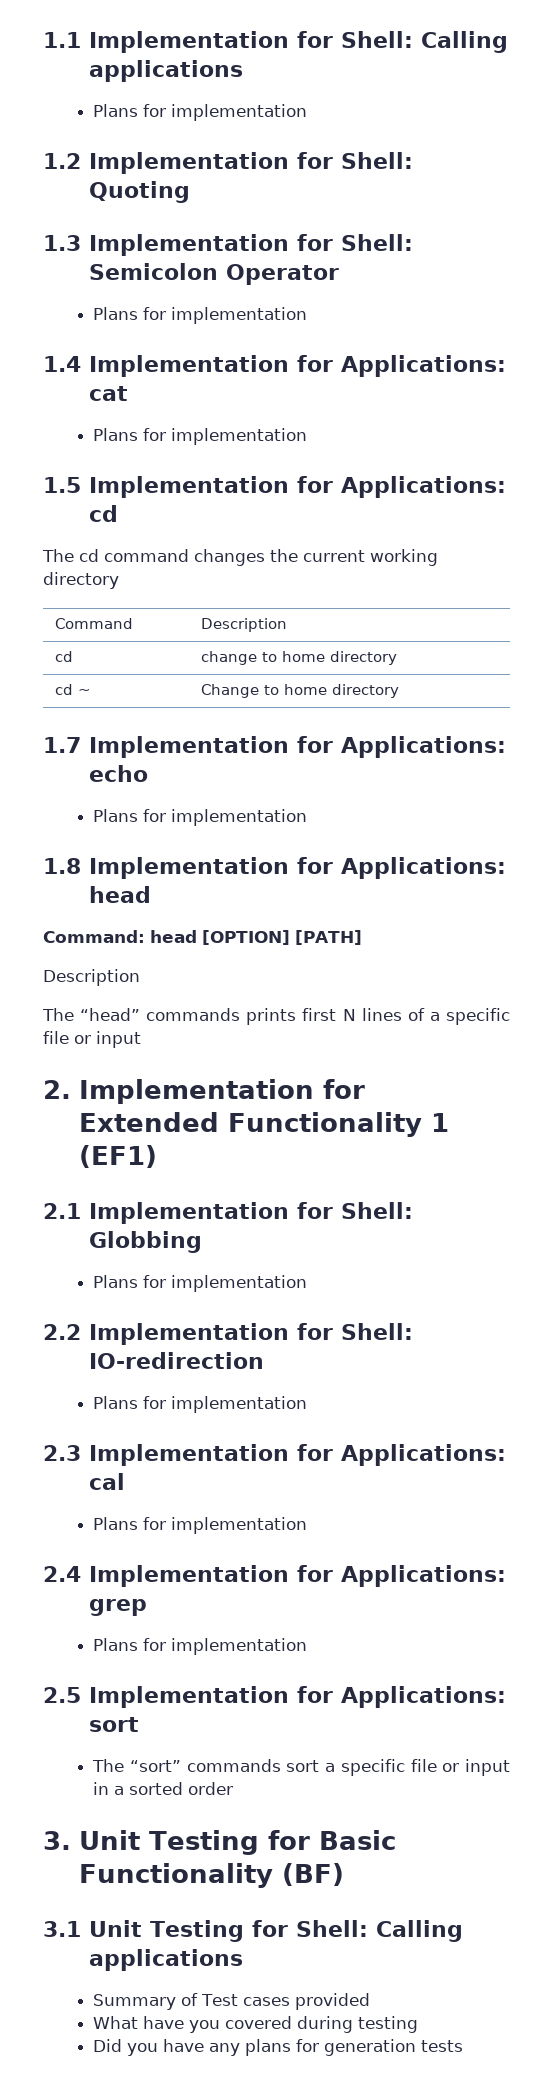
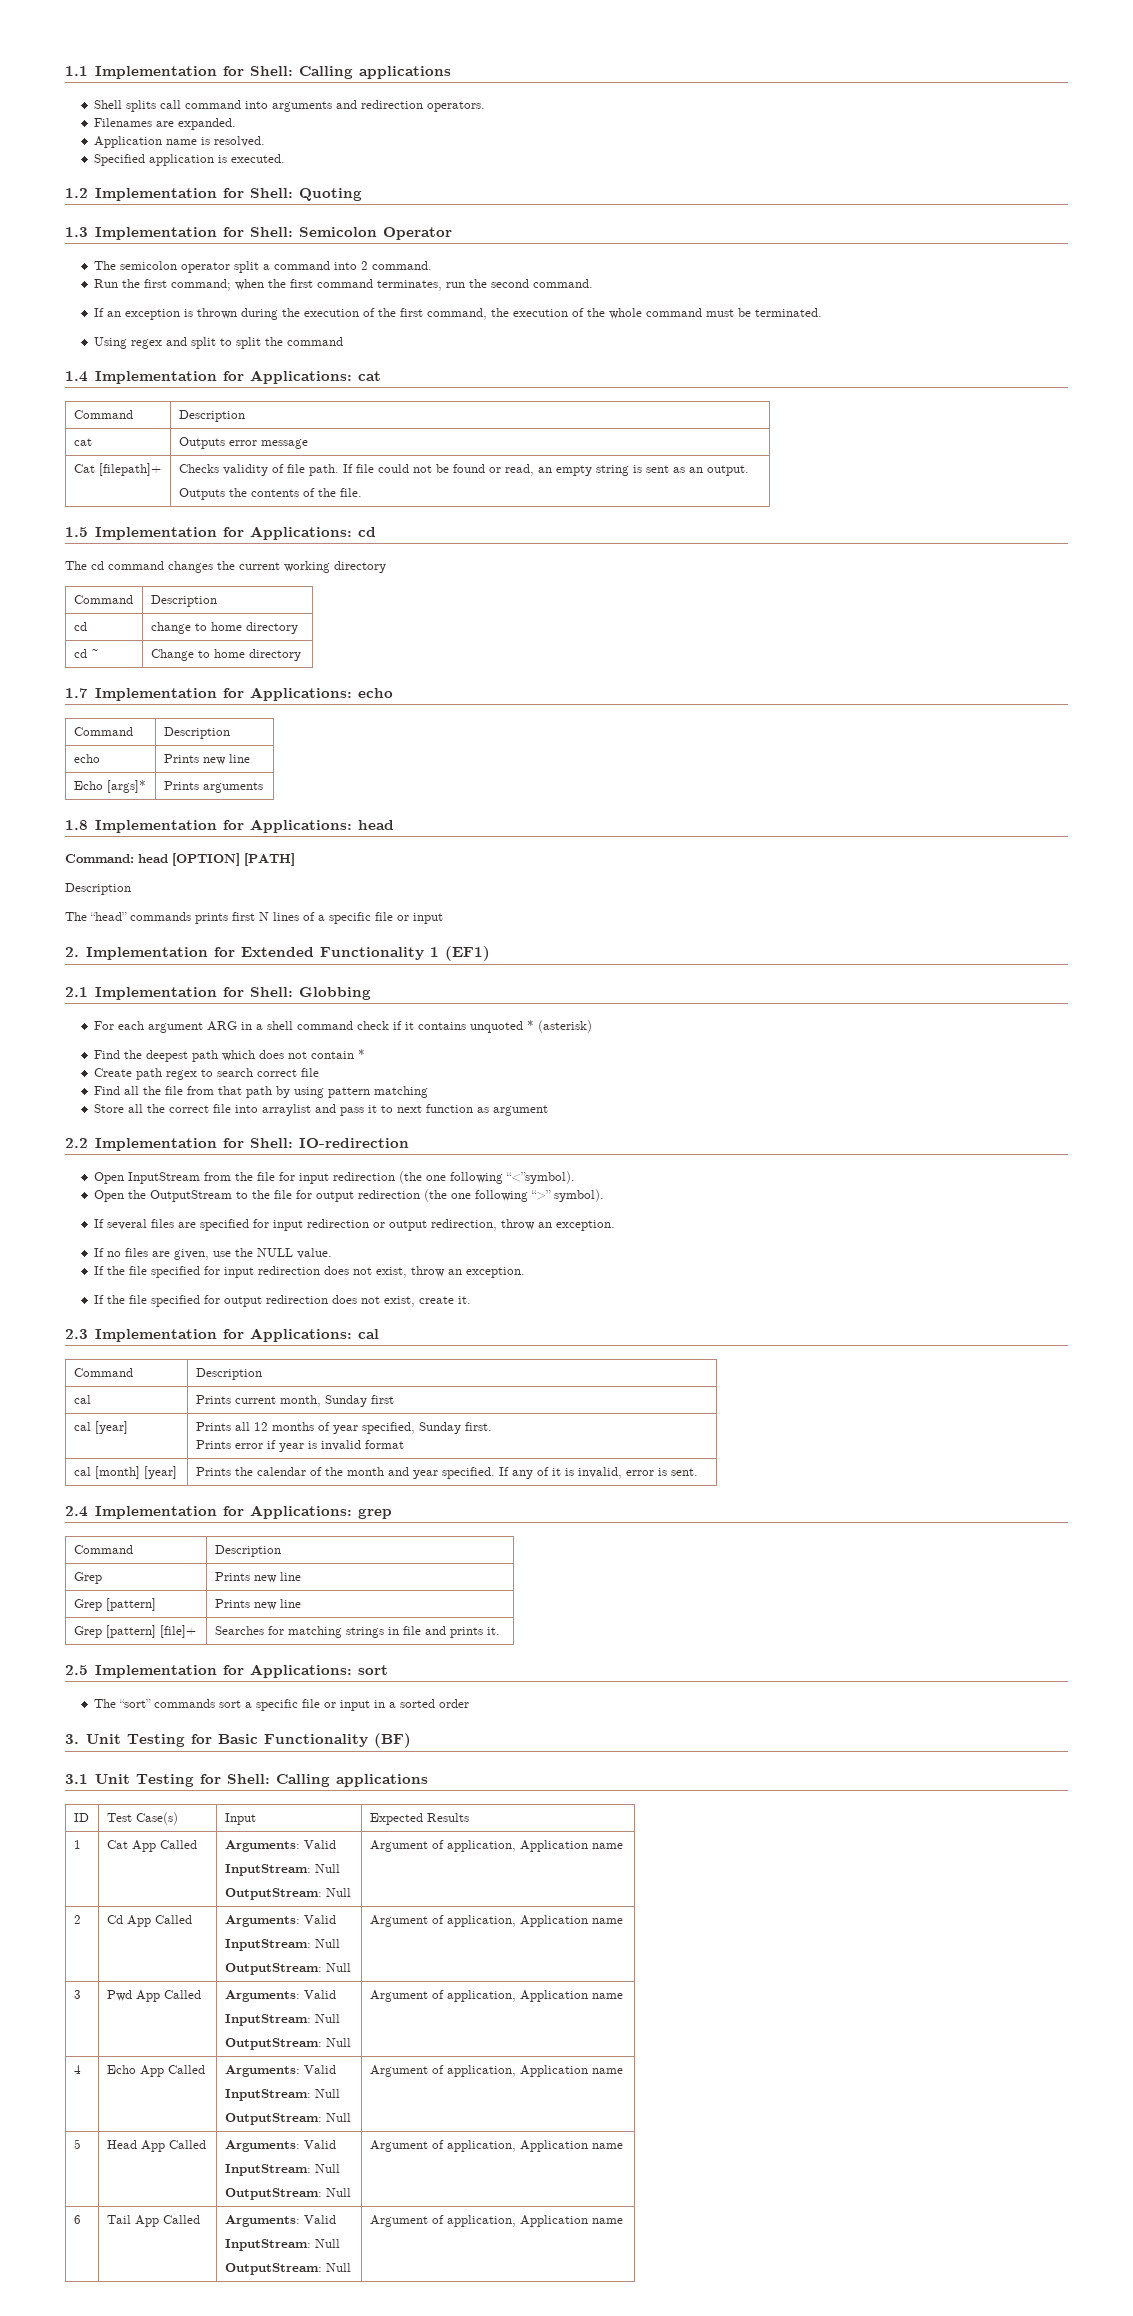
[93,104,308,121] Plans for implementation -> [94,100,486,112] [94,118,237,130] [94,136,266,148] [94,154,286,166] Shell splits call command into arguments and redirection operators. // Filenames are expanded. // Application name is resolved. // Specified application is executed.
[93,307,308,324] Plans for implementation -> [94,261,433,273] [94,279,594,291] [94,308,823,320] [94,337,344,349] The semicolon operator split a command into 2 command. // Run the first command; when the first command terminates, run the second command. // If an exception is thrown during the execution of the first command, the execution of the whole command must be terminated. // Using regex and split to split the command
[93,428,308,445] // Plans for implementation -> [73,410,133,419] [178,410,245,422] [73,438,92,446] [178,437,308,449] [73,463,161,476] [178,464,749,476] [178,488,362,500] // Command | Description // cat | Outputs error message // Cat [filepath]+ | Checks validity of file path. If file could not be found or read, an empty string is sent as an output. // Outputs the contents of the file.
[93,809,308,826] // Plans for implementation -> [73,727,133,736] [163,727,230,739] [73,754,100,763] [163,754,250,765] [73,780,146,793] [163,781,263,793] // Command | Description // echo | Prints new line // Echo [args]* | Prints arguments
[93,1275,308,1292] Plans for implementation -> [94,1020,593,1033] [94,1049,366,1062] [94,1068,320,1080] [94,1086,429,1098] [94,1104,549,1116] For each argument ARG in a shell command check if it contains unquoted * (asterisk) // Find the deepest path which does not contain * // Create path regex to search correct file // Find all the file from that path by using pattern matching // Store all the correct file into arraylist and pass it to next function as argument
[93,1396,308,1413] Plans for implementation -> [94,1171,576,1184] [94,1189,605,1202] [94,1219,616,1231] [94,1248,333,1260] [94,1266,526,1278] [94,1295,472,1307] Open InputStream from the file for input redirection (the one following “<”symbol). // Open the OutputStream to the file for output redirection (the one following “>” symbol). // If several files are specified for input redirection or output redirection, throw an exception. // If no files are given, use the NULL value. // If the file specified for input redirection does not exist, throw an exception. // If the file specified for output redirection does not exist, create it.
[93,1517,308,1534] // Plans for implementation -> [73,1368,133,1377] [195,1368,262,1380] [73,1395,91,1404] [195,1395,394,1407] [73,1421,128,1434] [195,1422,492,1434] [195,1440,404,1452] [73,1466,177,1479] [195,1467,698,1479] // Command | Description // cal | Prints current month, Sunday first // cal [year] | Prints all 12 months of year specified, Sunday first. // Prints error if year is invalid format // cal [month] [year] | Prints the calendar of the month and year specified. If any of it is invalid, error is sent.
[93,1638,308,1655] // Plans for implementation -> [73,1545,133,1554] [214,1545,281,1557] [73,1572,102,1584] [214,1572,301,1583] [73,1598,156,1611] [214,1599,301,1610] [73,1625,196,1638] [214,1626,500,1638] // Command | Description // Grep | Prints new line // Grep [pattern] | Prints new line // Grep [pattern] [file]+ | Searches for matching strings in file and prints it.
[93,1993,371,2010] [93,2016,419,2033] [93,2039,464,2056] // Summary of Test cases provided // What have you covered during testing // Did you have any plans for generation tests -> [73,1813,89,1822] [106,1812,178,1825] [224,1813,256,1825] [369,1813,469,1825] [73,1840,81,1849] [106,1840,197,1852] [224,1840,336,1852] [224,1864,340,1876] [224,1888,351,1900] [369,1840,623,1852] [73,1915,81,1924] [106,1915,192,1927] [224,1915,336,1927] [224,1939,340,1951] [224,1963,351,1975] [369,1915,623,1927] [73,1990,81,1999] [106,1990,201,2002] [224,1990,336,2002] [224,2014,340,2026] [224,2038,351,2050] [369,1990,623,2002] [73,2065,81,2074] [106,2065,205,2077] [224,2065,336,2077] [224,2089,340,2101] [224,2113,351,2125] [369,2065,623,2077] [73,2139,81,2149] [106,2140,206,2152] [224,2140,336,2152] [224,2164,340,2176] [224,2188,351,2200] [369,2140,623,2152] [73,2215,81,2224] [106,2215,200,2227] [224,2215,336,2227] [224,2239,340,2251] [224,2263,351,2275] [369,2215,623,2227] // ID | Test Case(s) | Input | Expected Results // 1 | Cat App Called | Arguments: Valid // InputStream: Null // OutputStream: Null | Argument of application, Application name // 2 | Cd App Called | Arguments: Valid // InputStream: Null // OutputStream: Null | Argument of application, Application name // 3 | Pwd App Called | Arguments: Valid // InputStream: Null // OutputStream: Null | Argument of application, Application name // 4 | Echo App Called | Arguments: Valid // InputStream: Null // OutputStream: Null | Argument of application, Application name // 5 | Head App Called | Arguments: Valid // InputStream: Null // OutputStream: Null | Argument of application, Application name // 6 | Tail App Called | Arguments: Valid // InputStream: Null // OutputStream: Null | Argument of application, Application name

